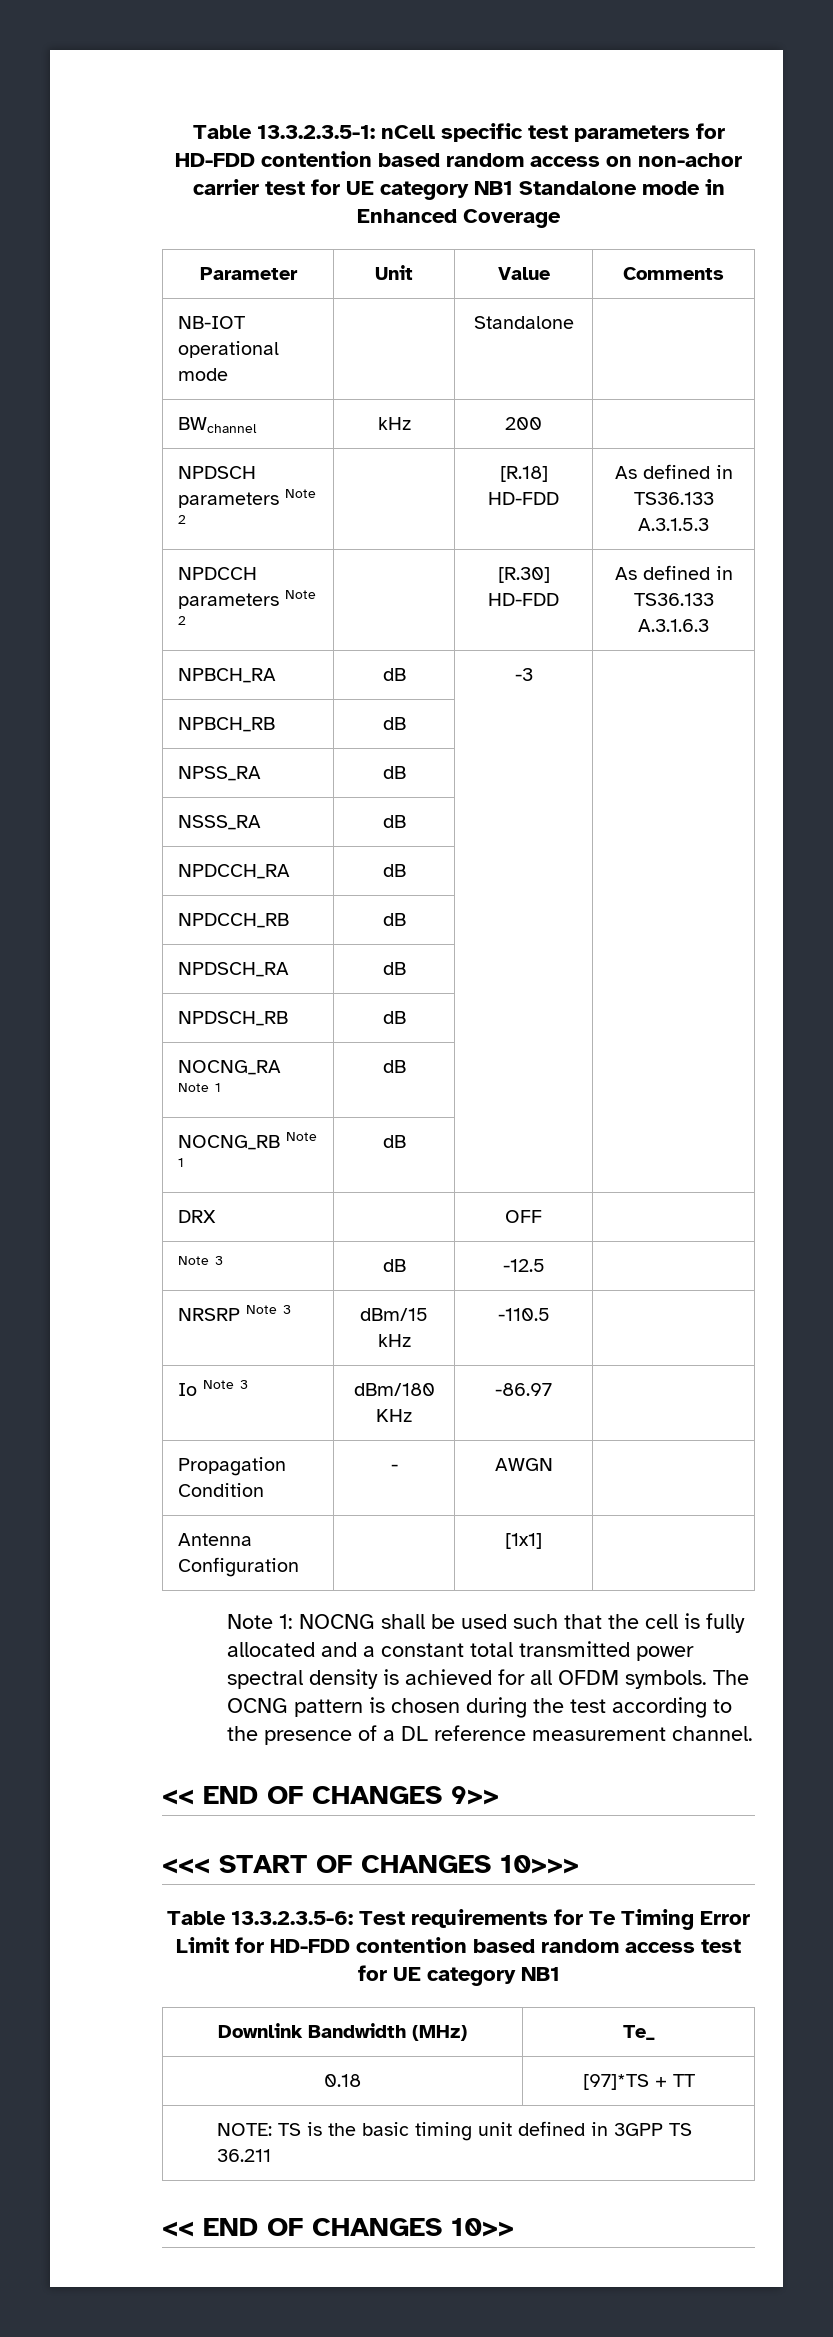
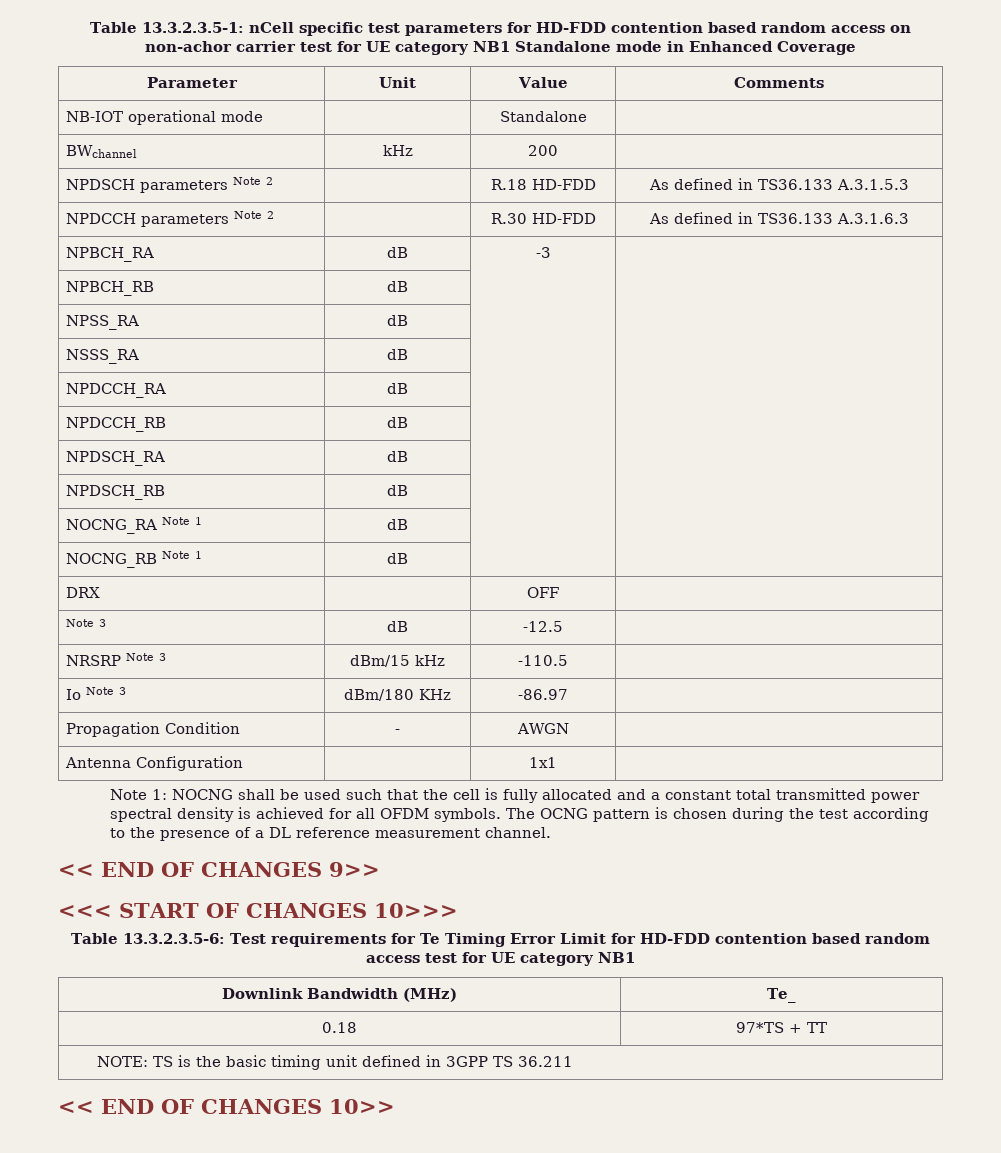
[499,466,548,482] [R.18] -> [490,179,527,190] R.18
[497,567,550,583] [R.30] -> [490,213,527,224] R.30
[505,1533,542,1549] [1x1] -> [529,757,557,768] 1x1
[582,2074,649,2090] [97]*TS -> [736,1022,784,1033] 97*TS

